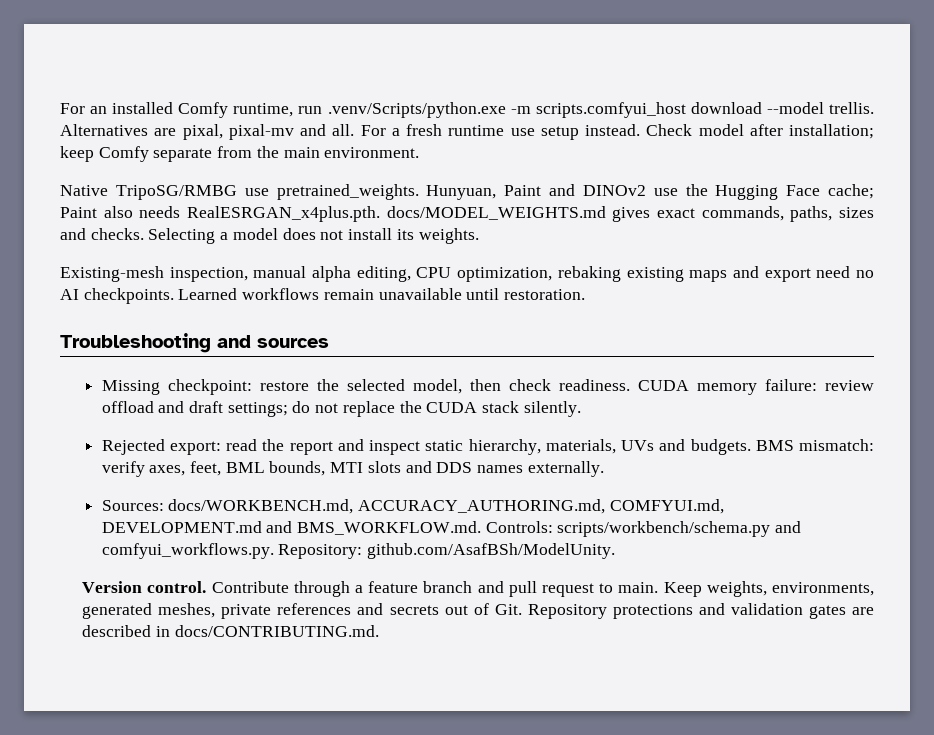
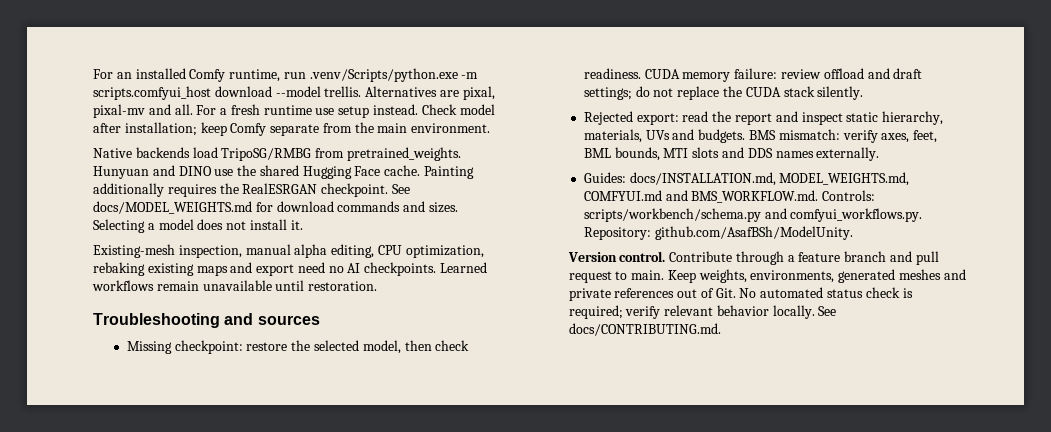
[115,184,646,200] TripoSG/RMBG use pretrained_weights. Hunyuan, Paint and DINOv2 -> [135,147,461,161] [93,165,212,179] backends load TripoSG/RMBG from pretrained_weights. Hunyuan and DINO
(708, 190) none -> [259,165,299,176] shared
[828,184,875,199] [60,206,874,222] [60,228,144,240] cache; Paint also needs RealESRGAN_x4plus.pth. docs/MODEL_WEIGHTS.md gives exact commands, paths, sizes and checks. -> [384,165,475,179] [93,183,410,197] [93,201,458,214] cache. Painting additionally requires the RealESRGAN checkpoint. See docs/MODEL_WEIGHTS.md for download commands and sizes.
[396,228,479,244] its weights. -> [290,220,303,230] it.
[101,499,724,514] [101,521,262,533] Sources: docs/WORKBENCH.md, ACCURACY_AUTHORING.md, COMFYUI.md, DEVELOPMENT.md -> [583,172,910,186] [583,190,662,201] Guides: docs/INSTALLATION.md, MODEL_WEIGHTS.md, COMFYUI.md
[158,603,874,619] [82,625,171,637] meshes, private references and secrets out of Git. Repository protections and validation gates are described in -> [898,269,966,280] [568,287,913,301] [568,305,837,319] meshes and private references out of Git. No automated status check is required; verify relevant behavior locally. See

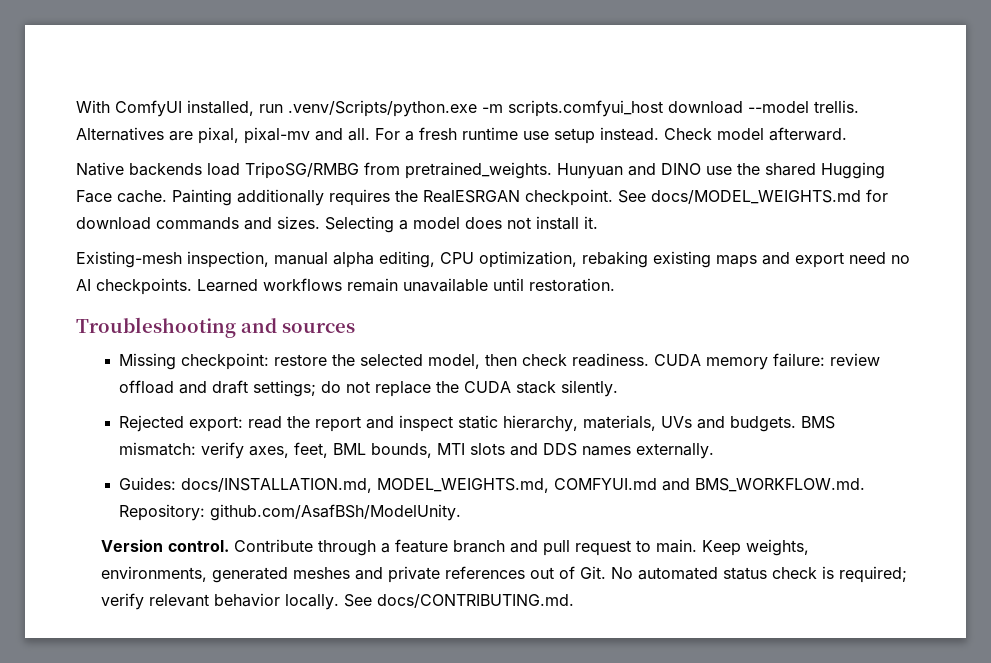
[93,68,281,82] For an installed Comfy runtime, -> [76,100,254,117] With ComfyUI installed,
[93,122,491,136] after installation; keep Comfy separate from the main environment. -> [769,127,847,141] afterward.
[822,190,876,201] [583,208,923,222] Controls: scripts/workbench/schema.py and comfyui_workflows.py. -> (865, 485) none

